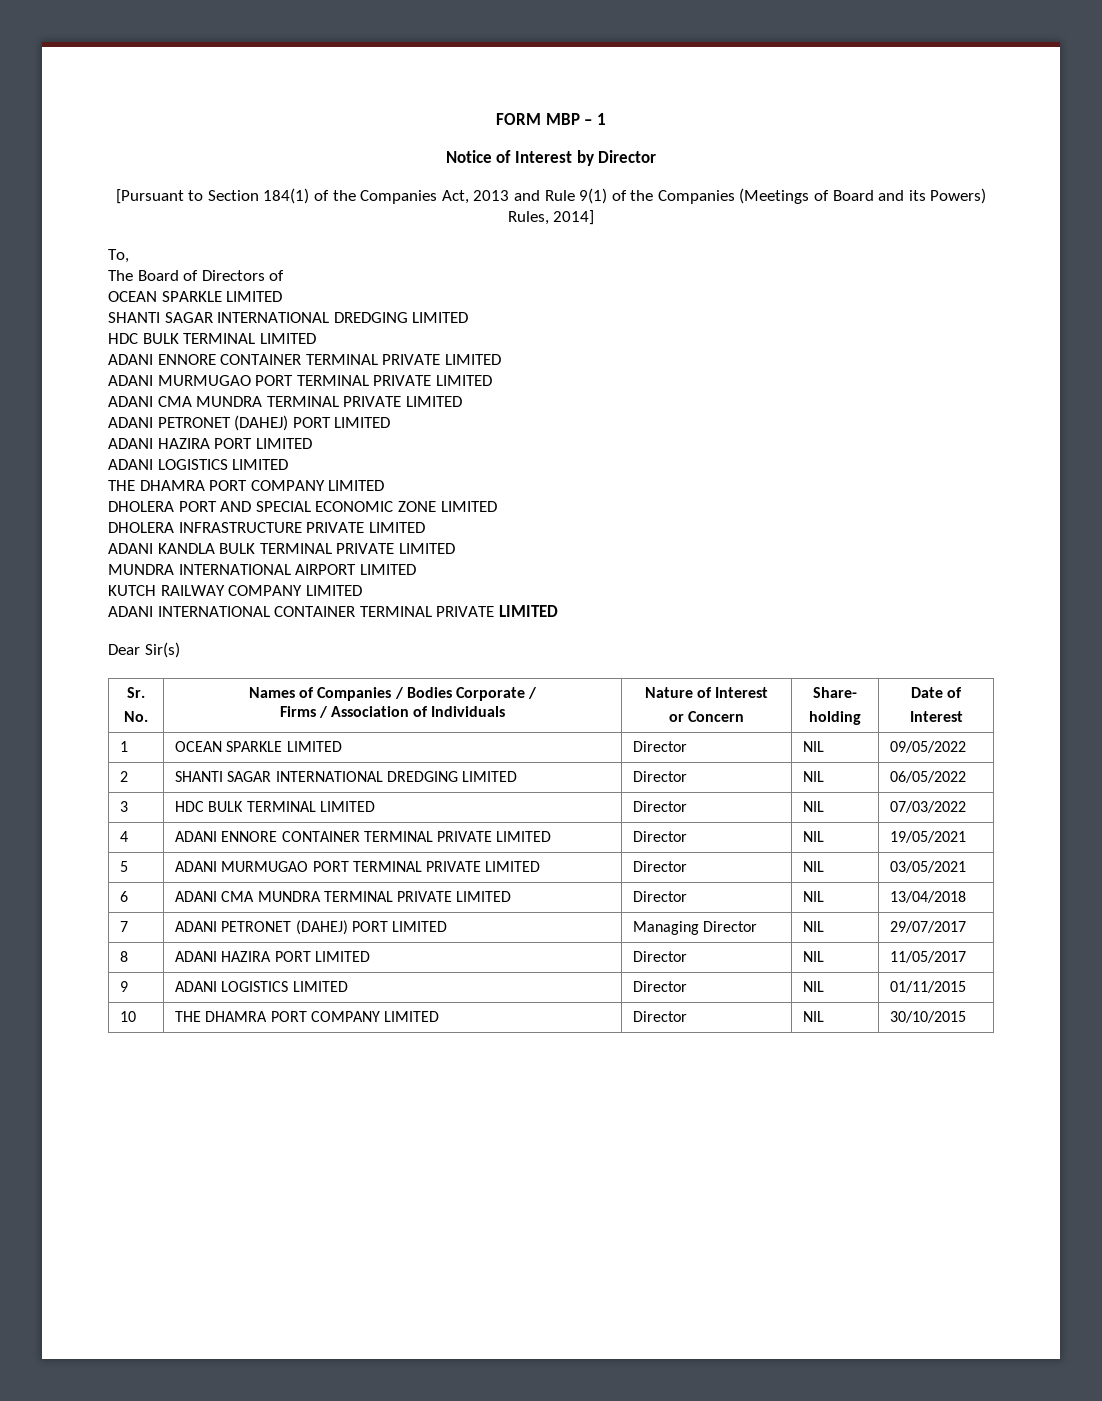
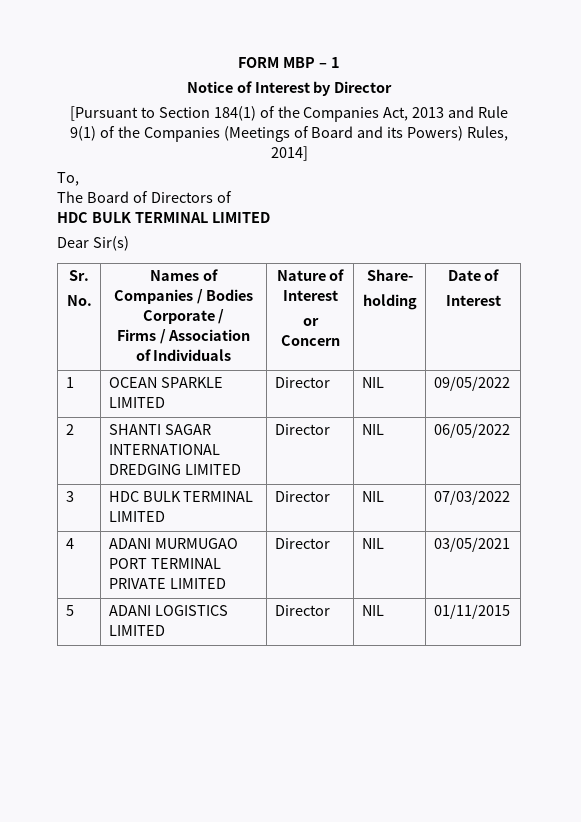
[108,291,283,302] [108,312,469,323] [108,333,316,344] [108,354,501,365] [108,375,492,386] [108,396,462,407] [108,415,391,431] [108,438,312,449] [108,459,289,470] [108,480,385,491] [108,501,497,512] [108,522,425,533] [108,543,455,554] [108,564,416,575] [108,585,362,596] [108,606,495,617] OCEAN SPARKLE LIMITED // SHANTI SAGAR INTERNATIONAL DREDGING LIMITED // HDC BULK TERMINAL LIMITED // ADANI ENNORE CONTAINER TERMINAL PRIVATE LIMITED // ADANI MURMUGAO PORT TERMINAL PRIVATE LIMITED // ADANI CMA MUNDRA TERMINAL PRIVATE LIMITED // ADANI PETRONET (DAHEJ) PORT LIMITED // ADANI HAZIRA PORT LIMITED // ADANI LOGISTICS LIMITED // THE DHAMRA PORT COMPANY LIMITED // DHOLERA PORT AND SPECIAL ECONOMIC ZONE LIMITED // DHOLERA INFRASTRUCTURE PRIVATE LIMITED // ADANI KANDLA BULK TERMINAL PRIVATE LIMITED // MUNDRA INTERNATIONAL AIRPORT LIMITED // KUTCH RAILWAY COMPANY LIMITED // ADANI INTERNATIONAL CONTAINER TERMINAL PRIVATE -> [57,212,208,223] HDC BULK TERMINAL
[175,831,552,842] [633,831,688,842] [803,831,825,842] [890,831,967,843] [120,861,129,872] | ADANI ENNORE CONTAINER TERMINAL PRIVATE LIMITED | Director | NIL | 19/05/2021 // 5 -> (74, 543) none
[120,891,129,902] [175,891,512,902] [633,891,688,902] [803,891,825,902] [890,891,967,903] [120,921,129,932] [175,920,447,935] [633,921,758,935] [803,921,825,932] [890,921,967,933] [120,951,129,962] [175,951,370,962] [633,951,688,962] [803,951,825,962] [890,951,967,963] [120,981,129,992] 6 | ADANI CMA MUNDRA TERMINAL PRIVATE LIMITED | Director | NIL | 13/04/2018 // 7 | ADANI PETRONET (DAHEJ) PORT LIMITED | Managing Director | NIL | 29/07/2017 // 8 | ADANI HAZIRA PORT LIMITED | Director | NIL | 11/05/2017 // 9 -> [65,605,74,616] 5
[120,1011,137,1022] [175,1011,439,1022] [633,1011,688,1022] [803,1011,825,1022] [890,1011,967,1023] // 10 | THE DHAMRA PORT COMPANY LIMITED | Director | NIL | 30/10/2015 -> (510, 611) none

